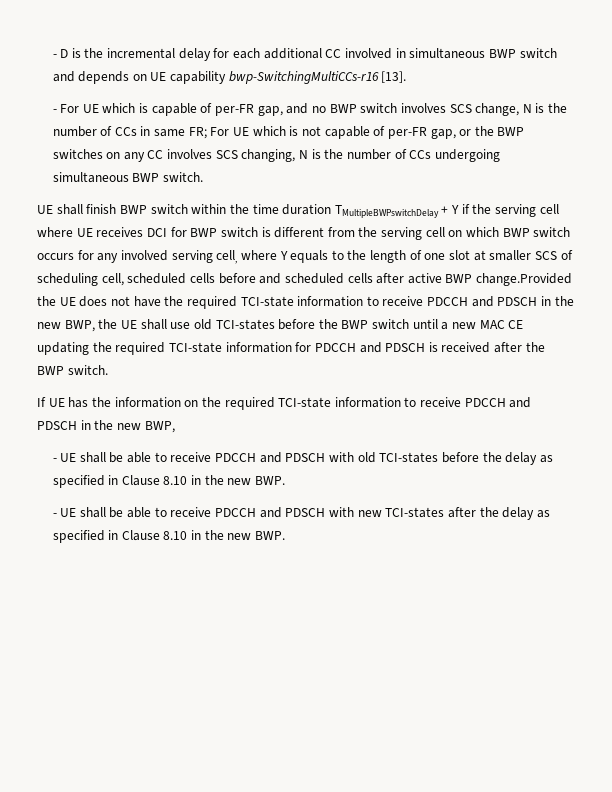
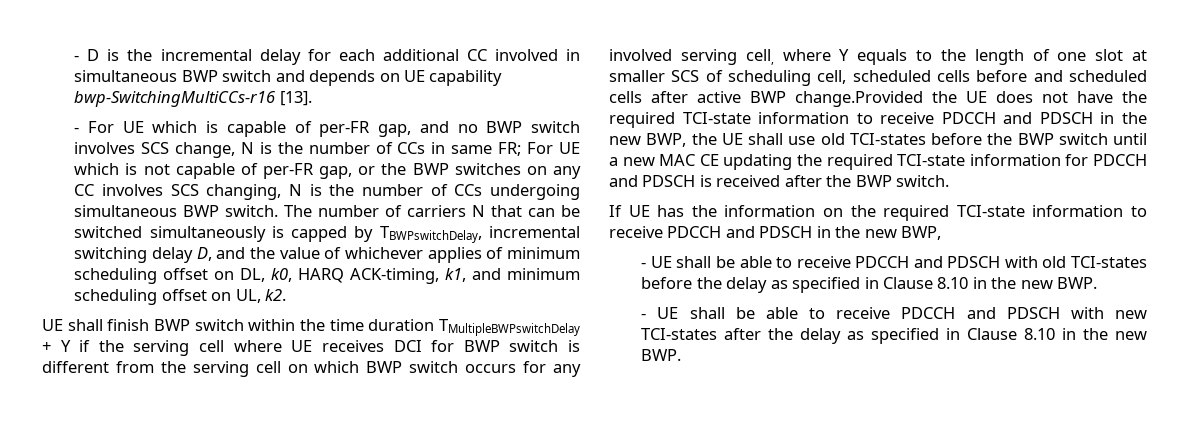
(203, 177) none -> [284,205,580,217] [74,226,580,243] [74,247,580,263] [74,268,580,284] [74,289,287,305] The number of carriers N that can be switched simultaneously is capped by TBWPswitchDelay, incremental switching delay D, and the value of whichever applies of minimum scheduling offset on DL, k0, HARQ ACK-timing, k1, and minimum scheduling offset on UL, k2.

